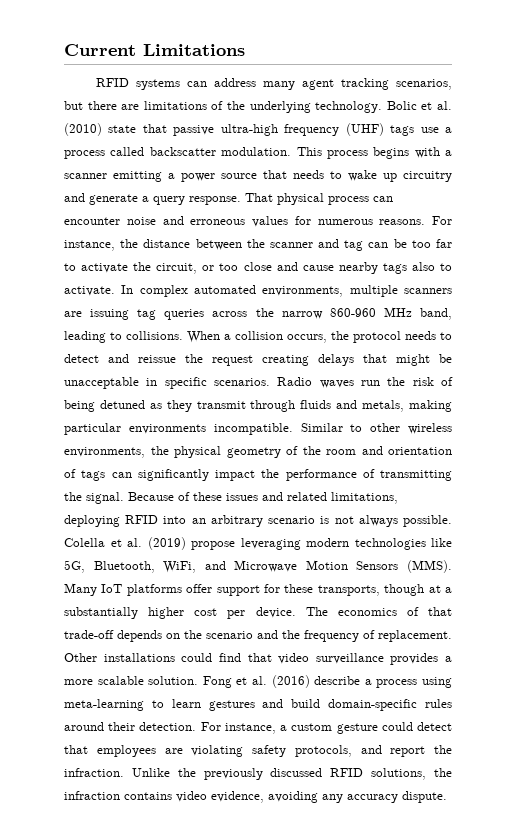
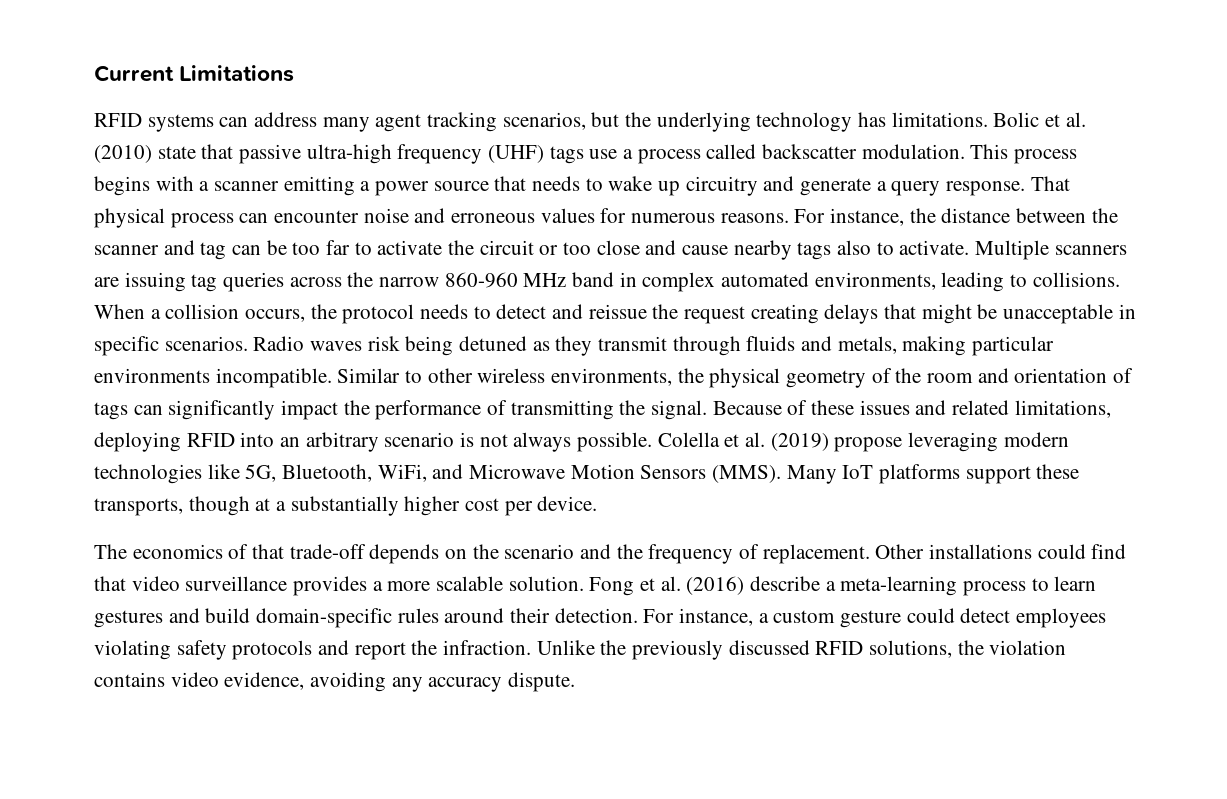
[87,101,383,113] there are limitations of the underlying technology. -> [625,112,988,132] the underlying technology has limitations.
[156,263,198,274] circuit, -> [479,240,534,255] circuit
[121,285,398,297] In complex automated environments, multiple -> [975,240,1050,260] Multiple
[419,308,452,320] band, -> [572,272,936,292] band in complex automated environments,
[361,377,453,386] run the risk of -> [367,336,400,351] risk
[186,584,280,596] offer support for -> [965,466,1031,484] support
(296, 612) none -> (598, 503) //
[376,677,452,688] [64,699,144,711] process using meta-learning -> [840,576,1027,596] meta-learning process
[64,745,183,757] that employees are -> [1016,608,1107,628] employees
[294,745,352,757] protocols, -> [232,640,313,660] protocols
[64,791,120,800] infraction -> [989,640,1067,655] violation

